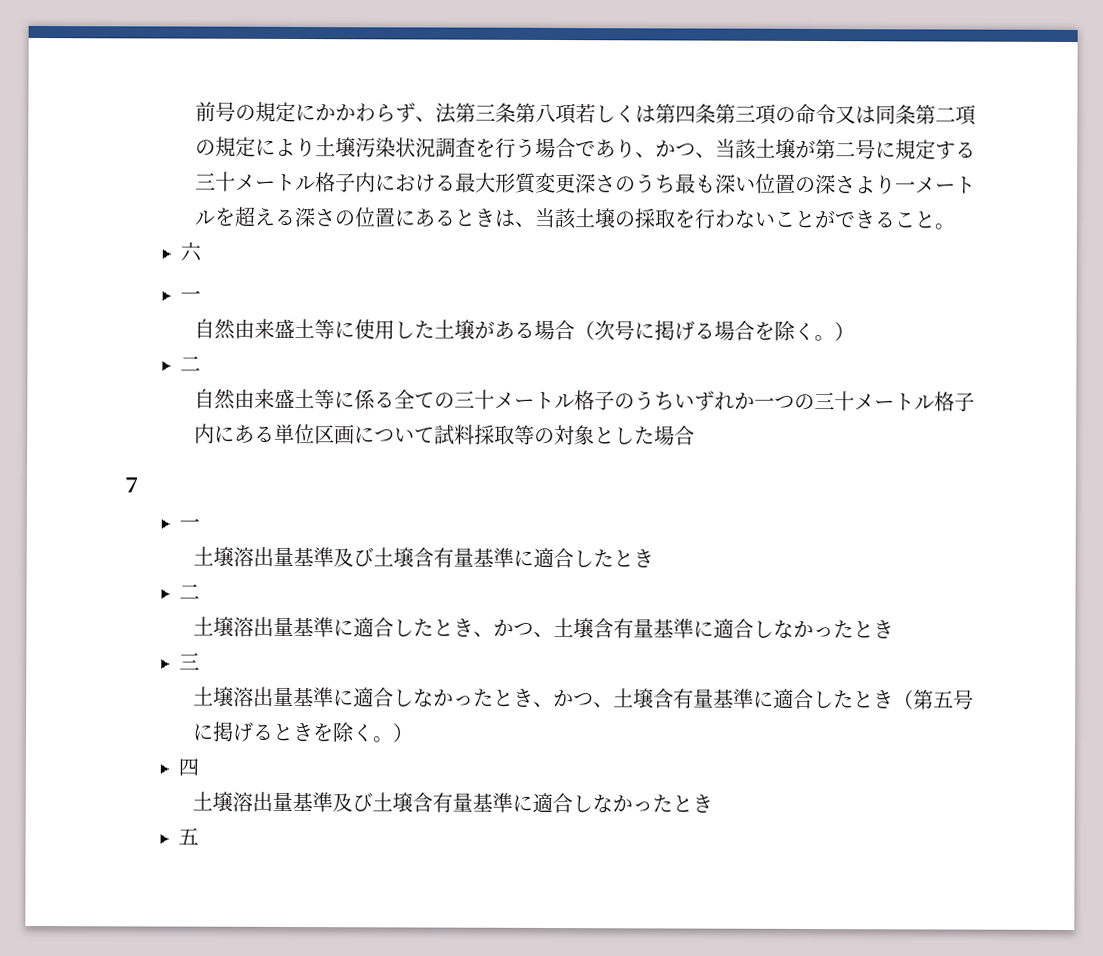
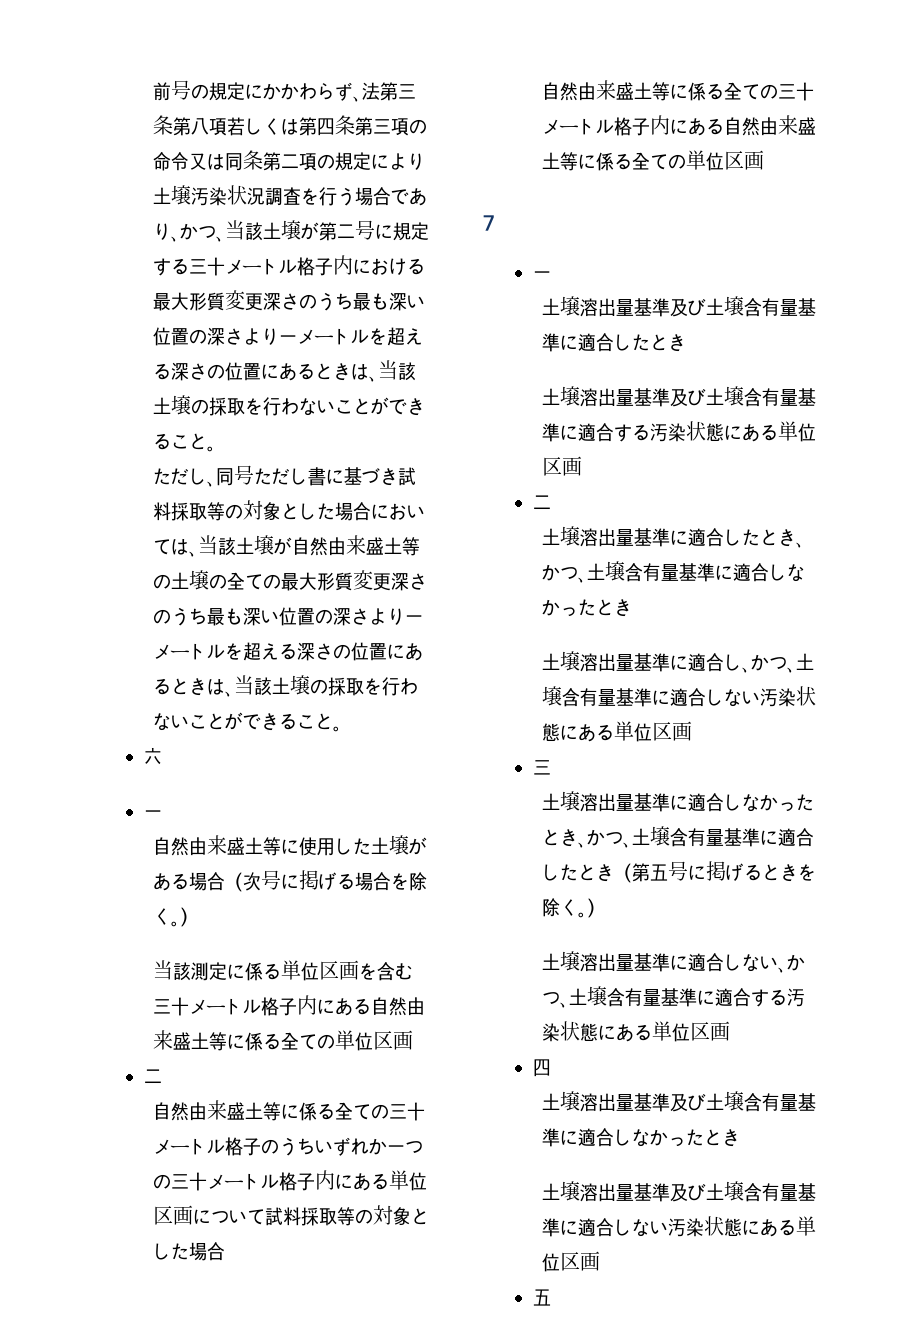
(956, 226) none -> [153,465,417,487] [153,500,426,521] [153,535,421,557] [153,570,428,591] [153,607,424,626] [153,642,424,661] [153,675,419,697] [153,712,343,732] // ただし、同号ただし書に基づき試料採取等の対象とした場合においては、当該土壌が自然由来盛土等の土壌の全ての最大形質変更深さのうち最も深い位置の深さより一メートルを超える深さの位置にあるときは、当該土壌の採取を行わないことができること。
(856, 332) none -> [153,960,414,981] [153,995,426,1016] [153,1030,414,1051] // 当該測定に係る単位区画を含む三十メートル格子内にある自然由来盛土等に係る全ての単位区画
(696, 435) none -> [542,80,815,101] [542,115,817,136] [542,150,765,171] // 自然由来盛土等に係る全ての三十メートル格子内にある自然由来盛土等に係る全ての単位区画
(655, 558) none -> [542,386,817,407] [542,421,817,442] [542,456,583,476] // 土壌溶出量基準及び土壌含有量基準に適合する汚染状態にある単位区画
(895, 629) none -> [542,651,815,673] [542,686,817,707] [542,721,693,742] // 土壌溶出量基準に適合し、かつ、土壌含有量基準に適合しない汚染状態にある単位区画
(415, 733) none -> [542,951,806,973] [542,986,806,1008] [542,1021,731,1042] // 土壌溶出量基準に適合しない、かつ、土壌含有量基準に適合する汚染状態にある単位区画
(714, 803) none -> [542,1181,817,1202] [542,1216,817,1237] [542,1251,601,1272] // 土壌溶出量基準及び土壌含有量基準に適合しない汚染状態にある単位区画

